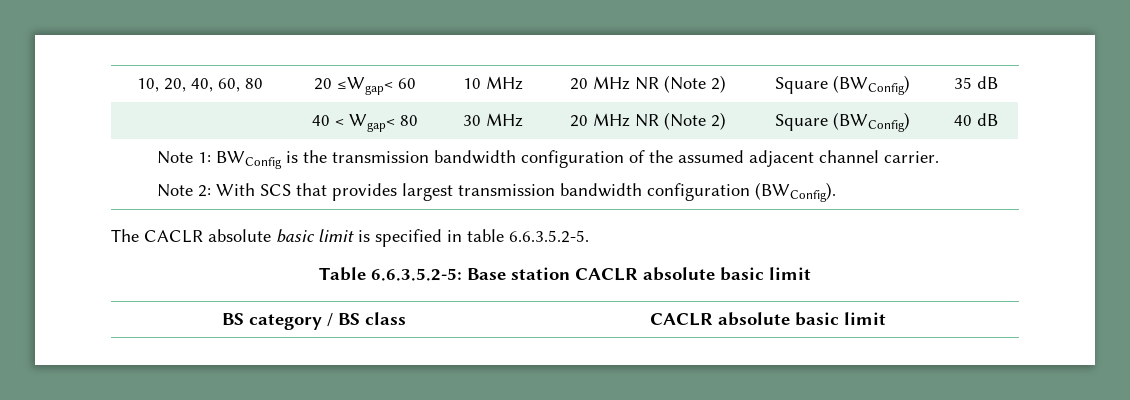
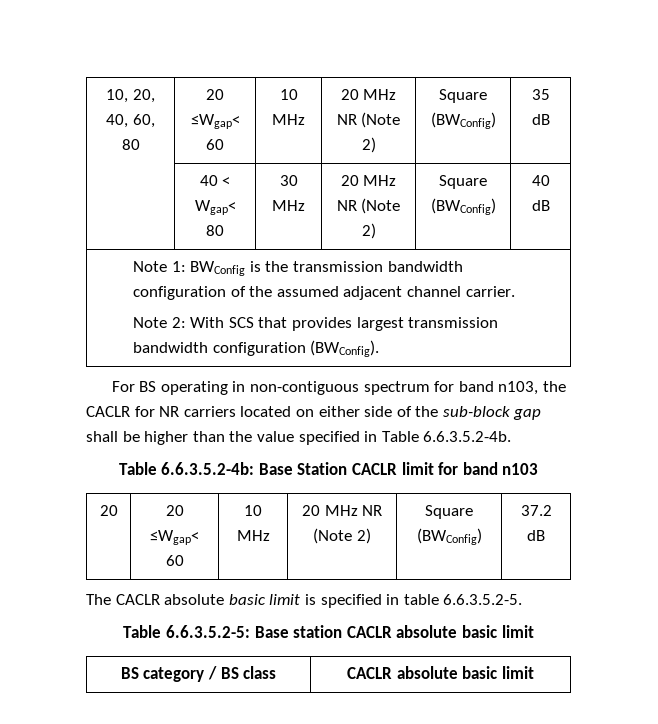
(837, 192) none -> [111,381,567,395] [86,406,542,420] [86,431,512,445] [118,462,539,475] [99,505,118,516] [165,505,184,516] [150,530,199,545] [165,555,184,566] [244,505,262,516] [236,530,270,541] [301,505,383,516] [313,528,371,544] [425,505,473,519] [416,528,482,545] [520,505,552,516] [527,530,545,541] // For BS operating in non-contiguous spectrum for band n103, the CACLR for NR carriers located on either side of the sub-block gap shall be higher than the value specified in Table 6.6.3.5.2-4b. // Table 6.6.3.5.2-4b: Base Station CACLR limit for band n103 // 20 | 20 ≤Wgap< 60 | 10 MHz | 20 MHz NR (Note 2) | Square (BWConfig) | 37.2 dB

